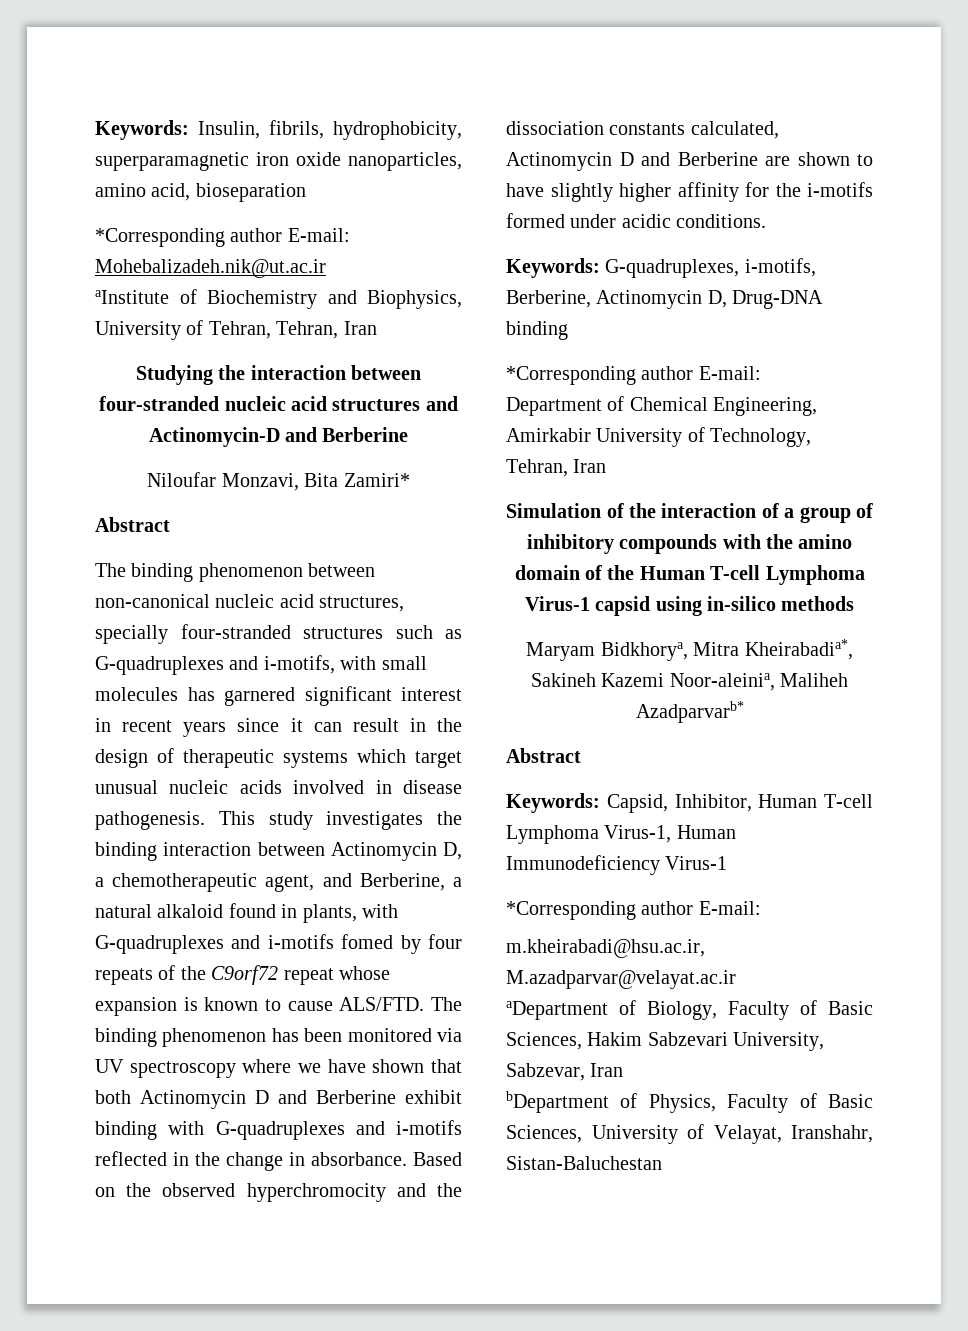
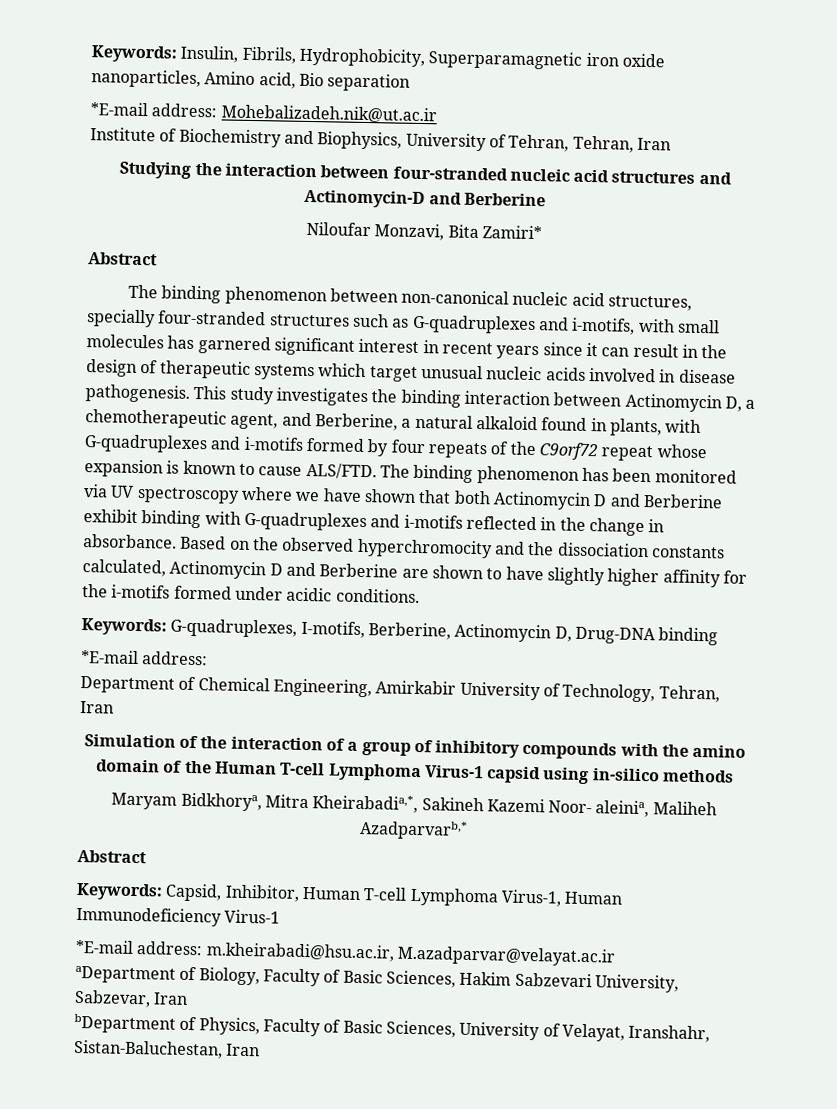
[269,120,462,140] [95,152,462,171] [95,183,306,202] [95,228,350,247] fibrils, hydrophobicity, superparamagnetic iron oxide nanoparticles, amino acid, bioseparation // *Corresponding author E-mail: -> [241,46,665,70] [91,69,411,92] [90,102,218,118] Fibrils, Hydrophobicity, Superparamagnetic iron oxide nanoparticles, Amino acid, Bio separation // *E-mail address:
[95,290,169,304] aInstitute -> [90,127,156,142] Institute
[341,934,394,949] fomed -> [305,437,365,453] formed
[744,258,816,277] i-motifs, -> [300,620,365,639] I-motifs,
[506,366,761,385] *Corresponding author E-mail: -> [81,650,209,666] *E-mail address:
[744,639,853,660] Kheirabadia*, -> [312,794,419,814] Kheirabadia,*,
[669,673,849,691] [635,701,744,723] Noor-aleinia, Maliheh Azadparvarb* -> [548,800,717,818] [359,820,468,840] Noor- aleinia, Maliheh Azadparvarb,*
[506,901,761,920] *Corresponding author E-mail: // -> [75,939,204,956] *E-mail address:
[506,1156,662,1170] Sistan-Baluchestan -> [74,1039,261,1059] Sistan-Baluchestan, Iran

